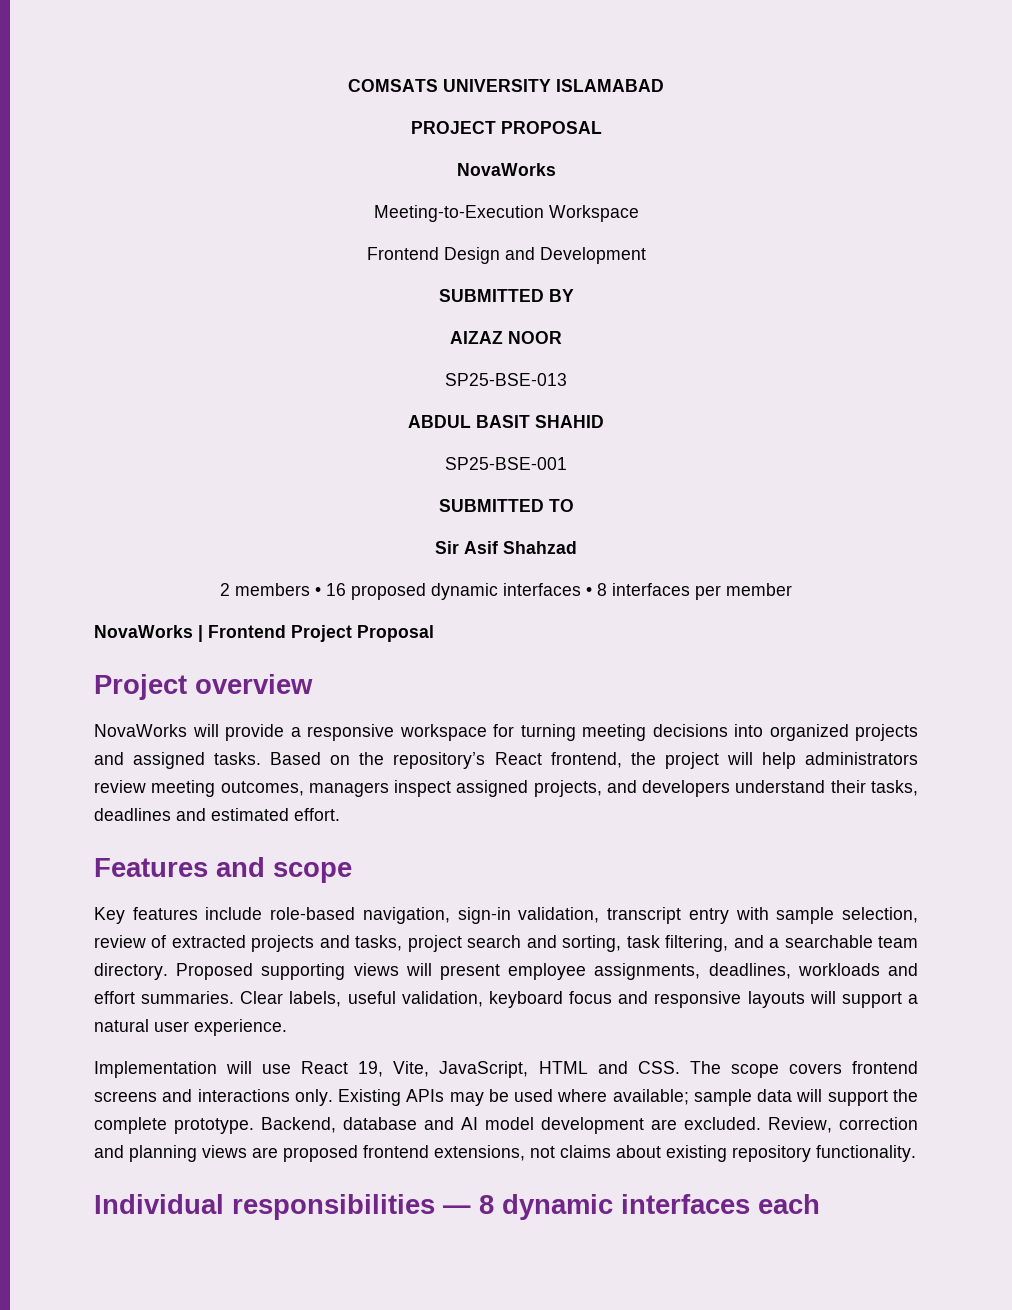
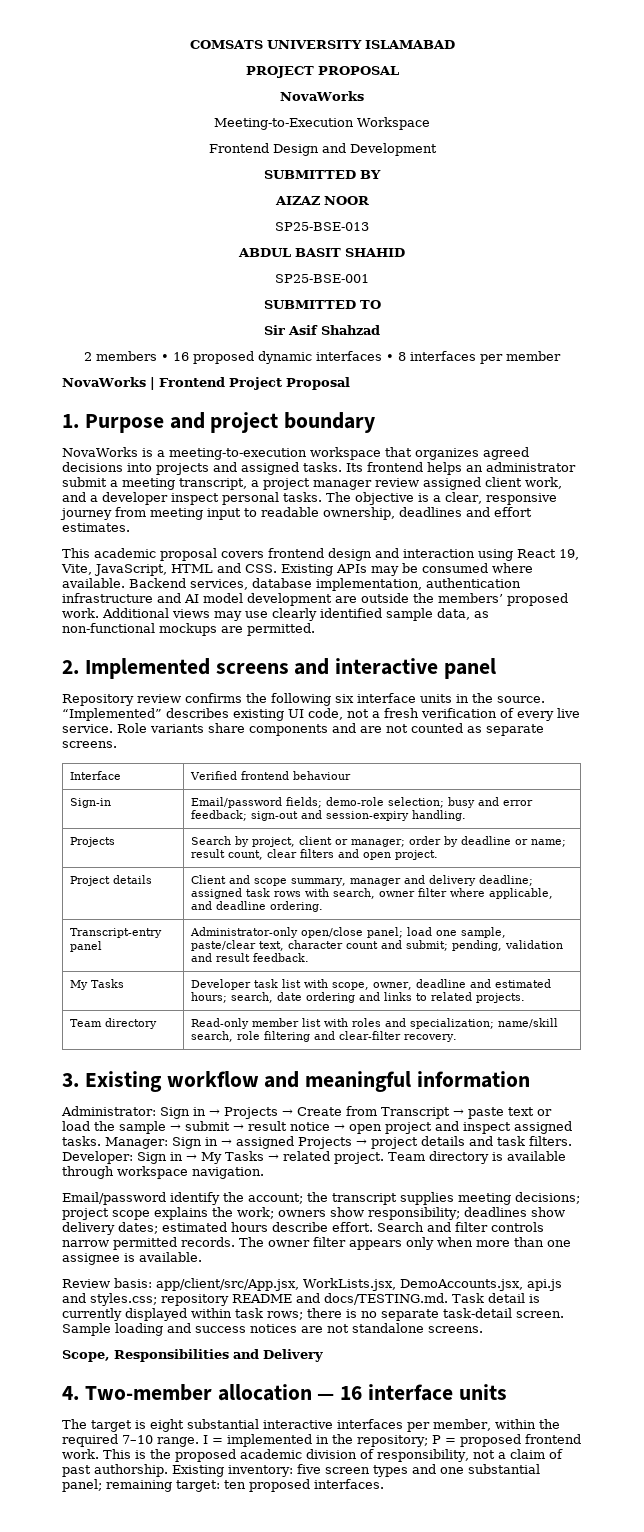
[94,674,313,700] [94,724,646,741] Project overview // NovaWorks will provide a responsive workspace for turning meeting -> [62,412,376,433] [62,447,529,460] 1. Purpose and project boundary // NovaWorks is a meeting-to-execution workspace that organizes agreed
[769,724,849,741] organized -> (152, 467) none
[270,752,919,769] [94,780,918,797] [94,808,340,821] [94,857,352,883] [94,907,919,924] [94,935,918,952] [94,963,918,980] [94,991,919,1008] [94,1019,287,1036] [94,1061,292,1078] Based on the repository’s React frontend, the project will help administrators review meeting outcomes, managers inspect assigned projects, and developers understand their tasks, deadlines and estimated effort. // Features and scope // Key features include role-based navigation, sign-in validation, transcript entry with sample selection, review of extracted projects and tasks, project search and sorting, task filtering, and a searchable team directory. Proposed supporting views will present employee assignments, deadlines, workloads and effort summaries. Clear labels, useful validation, keyboard focus and responsive layouts will support a natural user experience. // Implementation will use -> [346,462,576,475] [62,477,562,490] [62,492,557,505] [60,507,532,520] [62,523,130,532] [62,548,513,561] Its frontend helps an administrator submit a meeting transcript, a project manager review assigned client work, and a developer inspect personal tasks. The objective is a clear, responsive journey from meeting input to readable ownership, deadlines and effort estimates. // This academic proposal covers frontend design and interaction using
[689,1061,919,1078] [94,1089,918,1106] [94,1117,417,1134] The scope covers frontend screens and interactions only. Existing APIs may be used where available; sample data will support the complete prototype. Backend, database -> [281,563,533,576] [62,578,521,591] [62,593,153,603] Existing APIs may be consumed where available. Backend services, database implementation, authentication infrastructure
[684,1117,918,1133] [94,1145,916,1162] [94,1194,820,1220] excluded. Review, correction and planning views are proposed frontend extensions, not claims about existing repository functionality. // Individual responsibilities — 8 dynamic interfaces each -> [361,593,568,606] [62,608,489,621] [62,623,315,636] [62,658,497,679] [62,693,545,706] [62,708,580,721] [62,723,544,736] [62,741,117,748] [70,771,122,780] [190,771,352,780] [70,798,112,808] [191,797,534,808] [191,810,467,821] [70,837,116,847] [191,836,567,847] [191,849,439,860] [70,875,153,886] [191,875,534,886] [191,888,554,899] [191,901,324,912] [70,928,163,938] [70,941,103,952] [190,927,507,938] [191,940,564,951] [191,953,310,962] [70,979,125,990] [191,979,552,990] [191,992,526,1003] [70,1018,158,1029] [191,1018,559,1029] [191,1031,458,1042] [62,1071,531,1092] [61,1106,552,1119] [62,1121,572,1134] [62,1136,572,1149] [62,1151,566,1164] [62,1166,264,1179] [62,1192,580,1205] [62,1207,565,1220] [62,1222,544,1235] [62,1237,571,1250] [62,1252,202,1265] [62,1278,562,1291] [62,1293,540,1306] [62,1308,564,1321] [62,1323,483,1336] [62,1349,323,1362] [62,1384,507,1401] [62,1419,560,1432] [62,1434,581,1447] [62,1449,563,1462] [62,1464,540,1477] [62,1479,384,1492] outside the members’ proposed work. Additional views may use clearly identified sample data, as non-functional mockups are permitted. // 2. Implemented screens and interactive panel // Repository review confirms the following six interface units in the source. “Implemented” describes existing UI code, not a fresh verification of every live service. Role variants share components and are not counted as separate screens. // Interface | Verified frontend behaviour // Sign-in | Email/password fields; demo-role selection; busy and error feedback; sign-out and session-expiry handling. // Projects | Search by project, client or manager; order by deadline or name; result count, clear filters and open project. // Project details | Client and scope summary, manager and delivery deadline; assigned task rows with search, owner filter where applicable, and deadline ordering. // Transcript-entry panel | Administrator-only open/close panel; load one sample, paste/clear text, character count and submit; pending, validation and result feedback. // My Tasks | Developer task list with scope, owner, deadline and estimated hours; search, date ordering and links to related projects. // Team directory | Read-only member list with roles and specialization; name/skill search, role filtering and clear-filter recovery. // 3. Existing workflow and meaningful information // Administrator: Sign in → Projects → Create from Transcript → paste text or load the sample → submit → result notice → open project and inspect assigned tasks. Manager: Sign in → assigned Projects → project details and task filters. Developer: Sign in → My Tasks → related project. Team directory is available through workspace navigation. // Email/password identify the account; the transcript supplies meeting decisions; project scope explains the work; owners show responsibility; deadlines show delivery dates; estimated hours describe effort. Search and filter controls narrow permitted records. The owner filter appears only when more than one assignee is available. // Review basis: app/client/src/App.jsx, WorkLists.jsx, DemoAccounts.jsx, api.js and styles.css; repository README and docs/TESTING.md. Task detail is currently displayed within task rows; there is no separate task-detail screen. Sample loading and success notices are not standalone screens. // Scope, Responsibilities and Delivery // 4. Two-member allocation — 16 interface units // The target is eight substantial interactive interfaces per member, within the required 7–10 range. I = implemented in the repository; P = proposed frontend work. This is the proposed academic division of responsibility, not a claim of past authorship. Existing inventory: five screen types and one substantial panel; remaining target: ten proposed interfaces.

